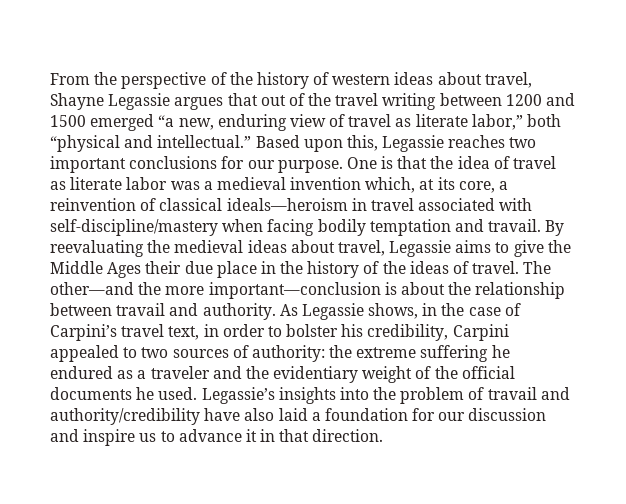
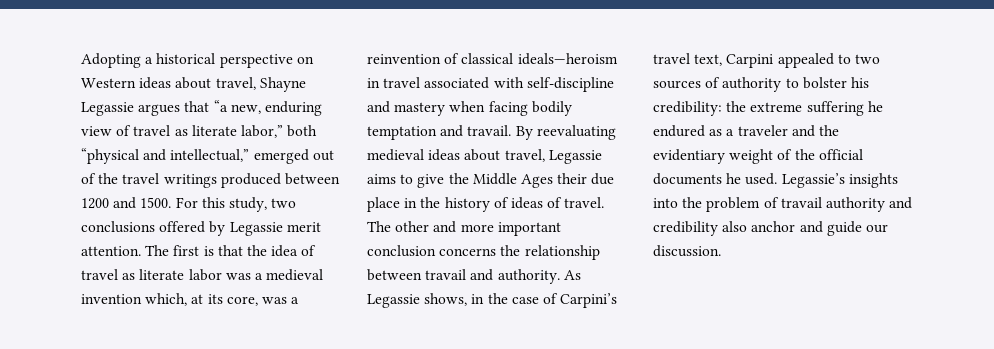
[50,72,391,89] From the perspective of the history of western -> [81,53,314,68] [81,78,136,88] Adopting a historical perspective on Western
[260,93,576,110] [50,114,155,131] out of the travel writing between 1200 and 1500 emerged -> (210, 106) none
[157,135,537,152] [50,156,377,173] intellectual.” Based upon this, Legassie reaches two important conclusions for our purpose. One -> [170,149,334,164] [81,173,340,188] [81,197,297,212] [81,221,321,236] [81,245,200,256] intellectual,” emerged out of the travel writings produced between 1200 and 1500. For this study, two conclusions offered by Legassie merit attention. The first
(495, 187) none -> [261,297,287,304] was
[50,219,218,236] self-discipline/mastery -> [526,77,614,92] [367,101,446,116] self-discipline and mastery
[147,240,171,253] the -> (616, 132) none
[382,261,406,274] the -> (509, 202) none
[50,282,445,299] other—and the more important—conclusion is about -> [395,221,561,236] [367,245,497,257] other and more important conclusion concerns
[203,324,449,341] in order to bolster his credibility, -> (723, 60) none
[251,345,325,362] authority: -> [722,77,869,92] [653,101,722,116] authority to bolster his credibility:
[540,387,570,400] [50,408,547,425] [50,429,384,446] and authority/credibility have also laid a foundation for our discussion and inspire us to advance it in that direction. -> [825,197,913,212] [653,221,888,236] [653,245,721,257] authority and credibility also anchor and guide our discussion.

